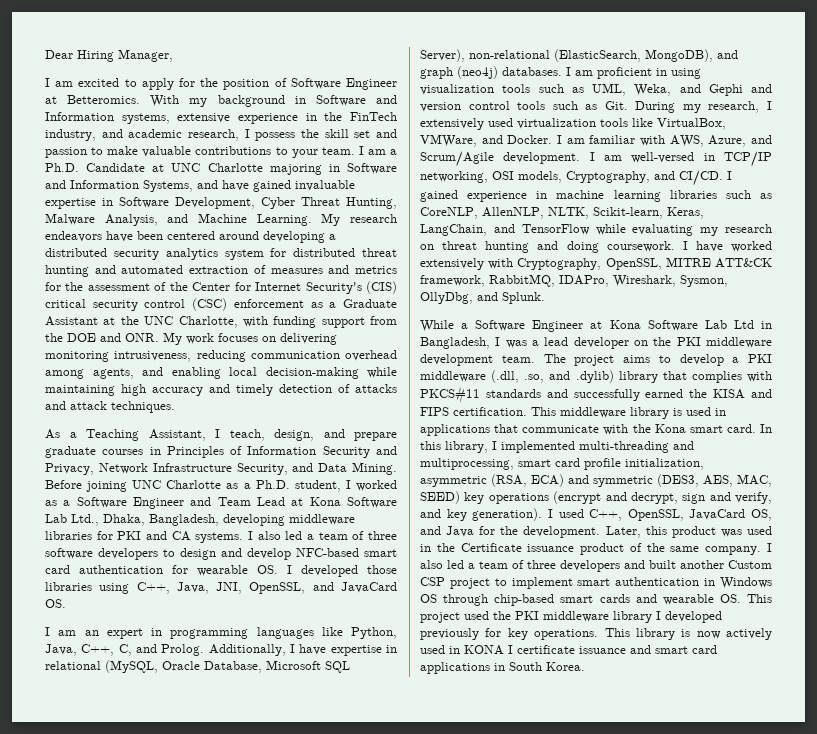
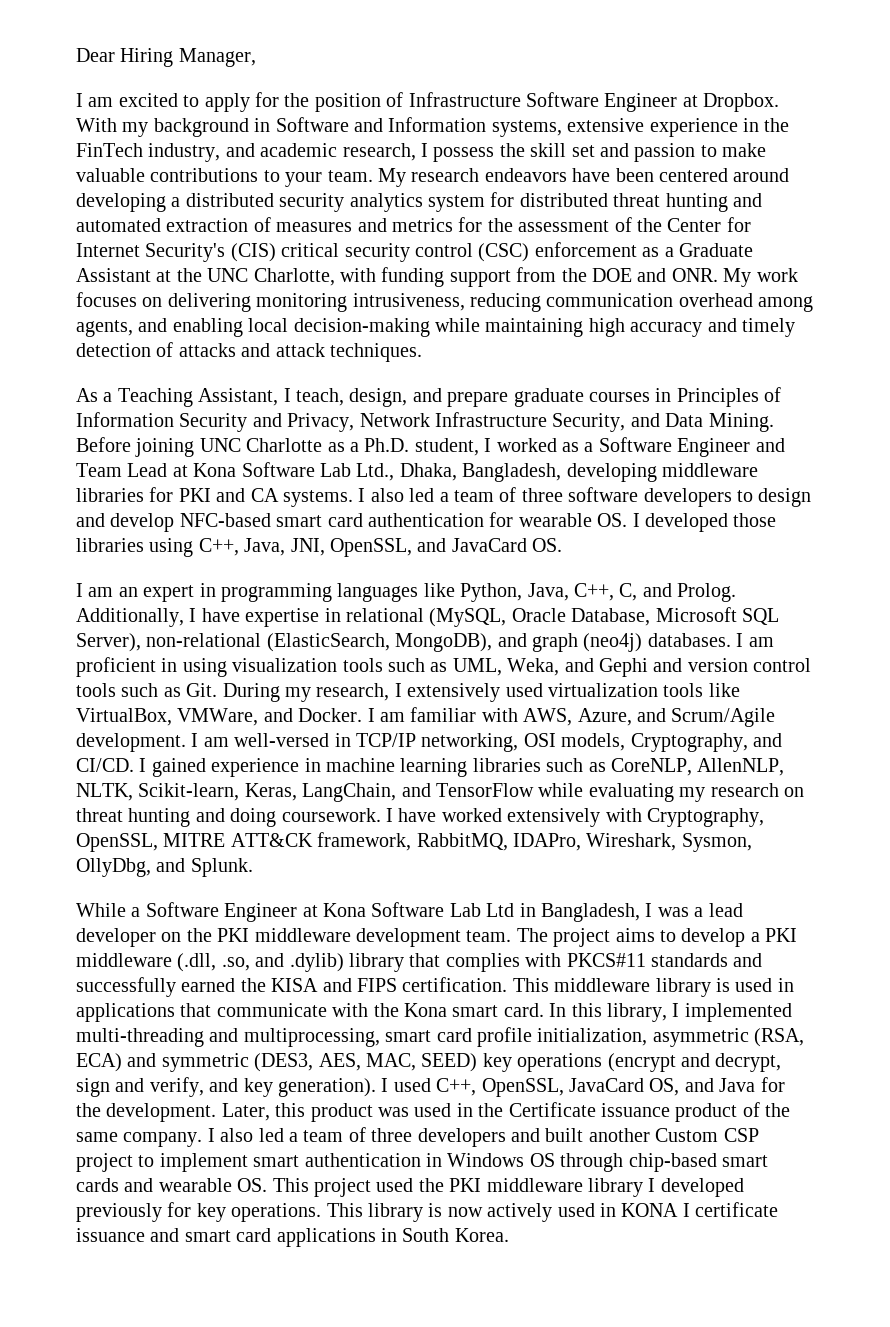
[290,78,397,90] [45,95,141,104] Software Engineer at Betteromics. -> [408,92,780,112] Infrastructure Software Engineer at Dropbox.
[358,146,398,155] [45,163,397,175] [45,180,355,192] [45,197,397,209] [45,213,312,226] I am a Ph.D. Candidate at UNC Charlotte majoring in Software and Information Systems, and have gained invaluable expertise in Software Development, Cyber Threat Hunting, Malware Analysis, and Machine Learning. -> (373, 176) none

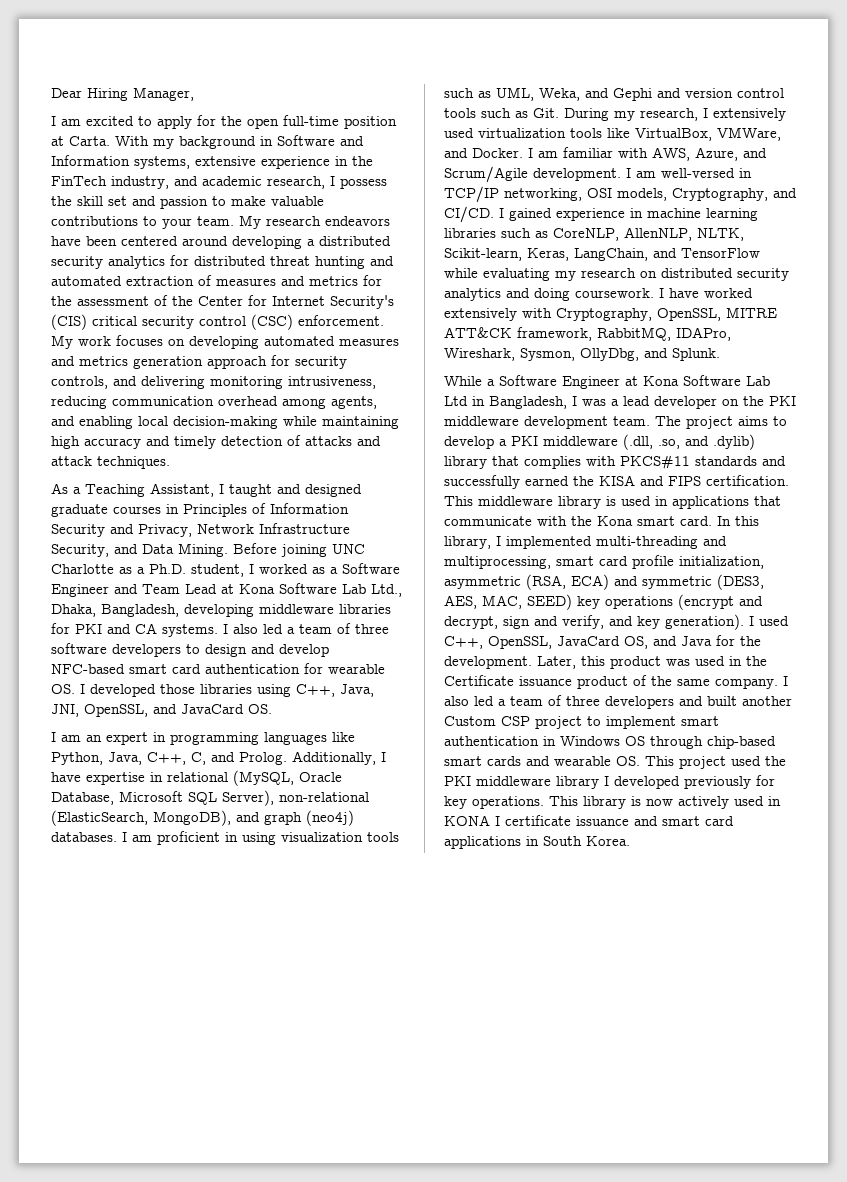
[314,92,780,112] position of Infrastructure Software Engineer at Dropbox. -> [247,115,397,129] [51,136,110,146] open full-time position at Carta.
[428,195,485,212] system -> (165, 262) none
[534,242,753,257] [76,267,798,287] [76,292,163,307] enforcement as a Graduate Assistant at the UNC Charlotte, with funding support from the DOE and ONR. My work focuses on -> [298,315,384,326] [51,335,399,349] [51,355,347,369] [51,376,137,389] enforcement. My work focuses on developing automated measures and metrics generation approach for security controls, and
[296,388,509,407] teach, design, and prepare -> [229,484,362,497] taught and designed
[76,808,191,827] threat hunting -> [661,268,789,281] [444,288,501,301] distributed security analytics

